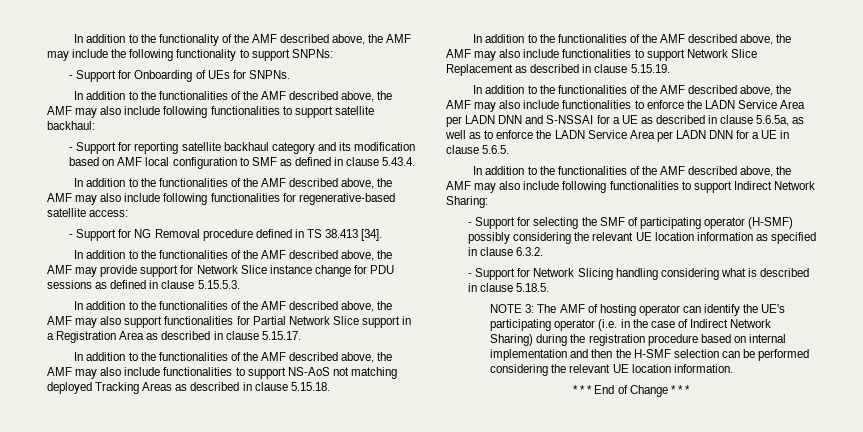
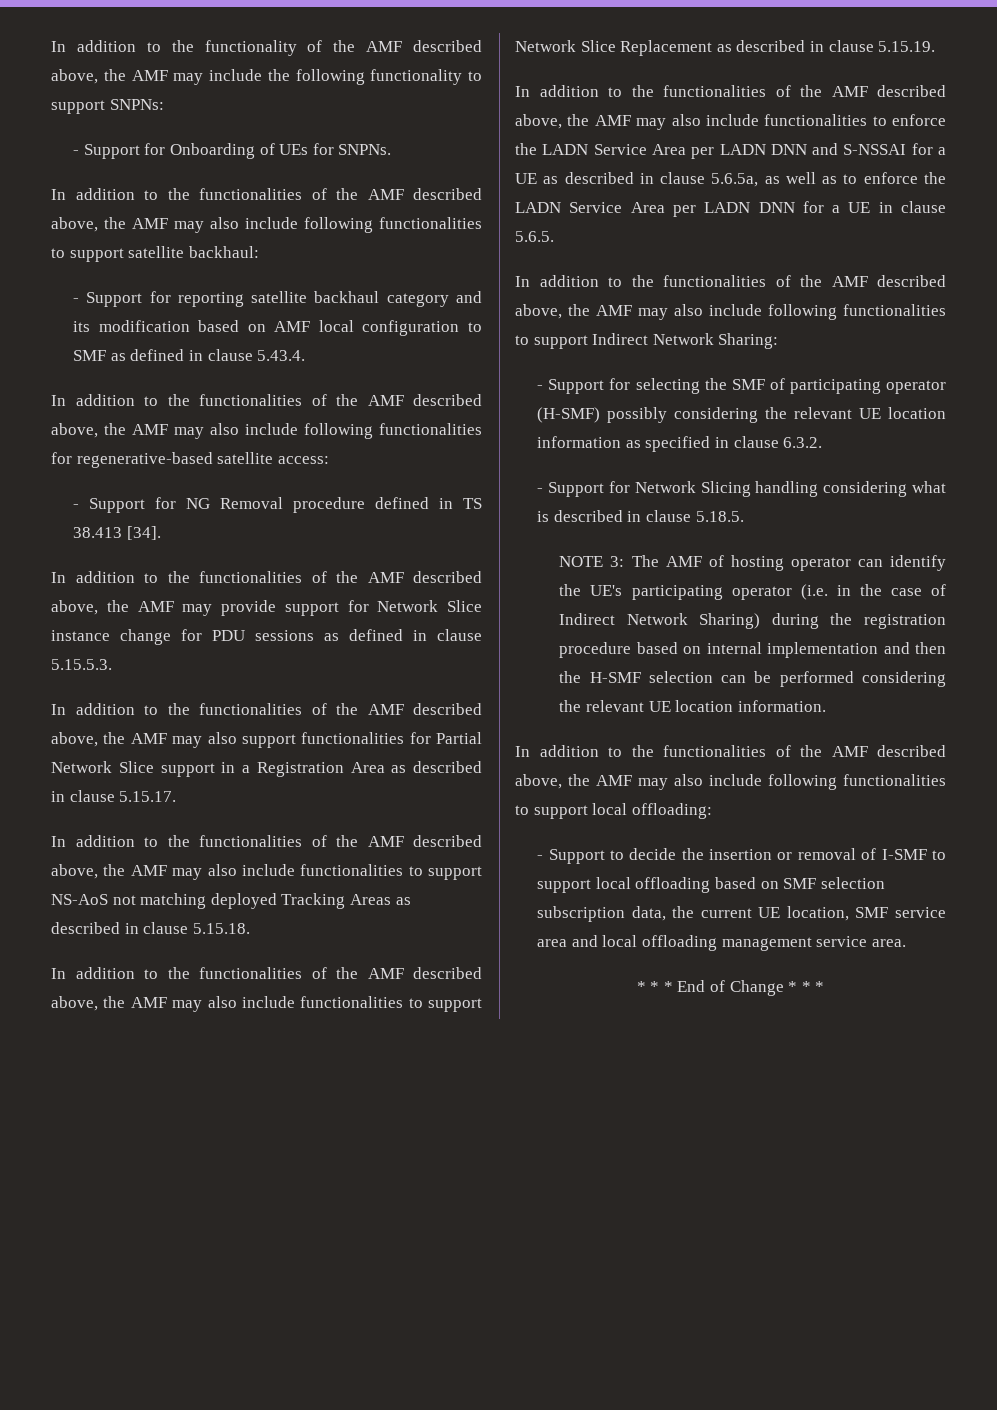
(733, 368) none -> [515,745,946,757] [515,774,946,790] [515,803,712,819] [537,848,946,864] [537,877,885,893] [537,906,946,922] [537,935,906,951] // In addition to the functionalities of the AMF described above, the AMF may also include following functionalities to support local offloading: // - Support to decide the insertion or removal of I-SMF to support local offloading based on SMF selection subscription data, the current UE location, SMF service area and local offloading management service area.

